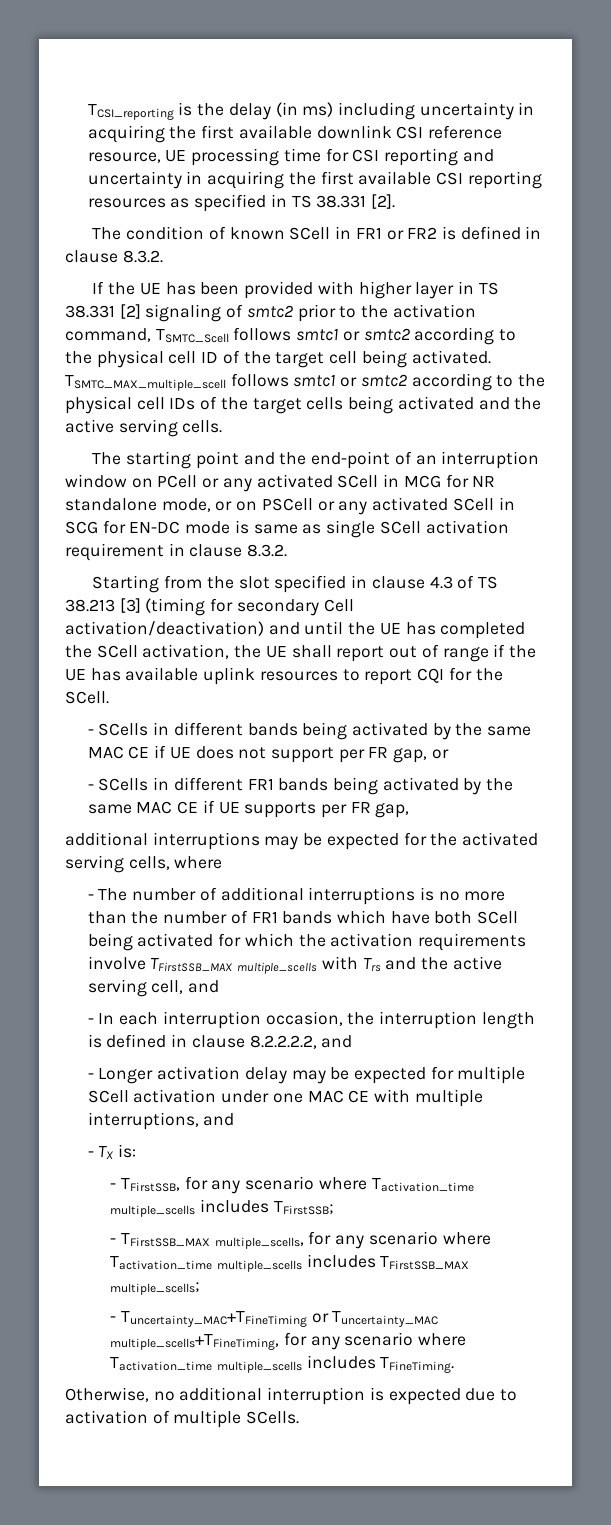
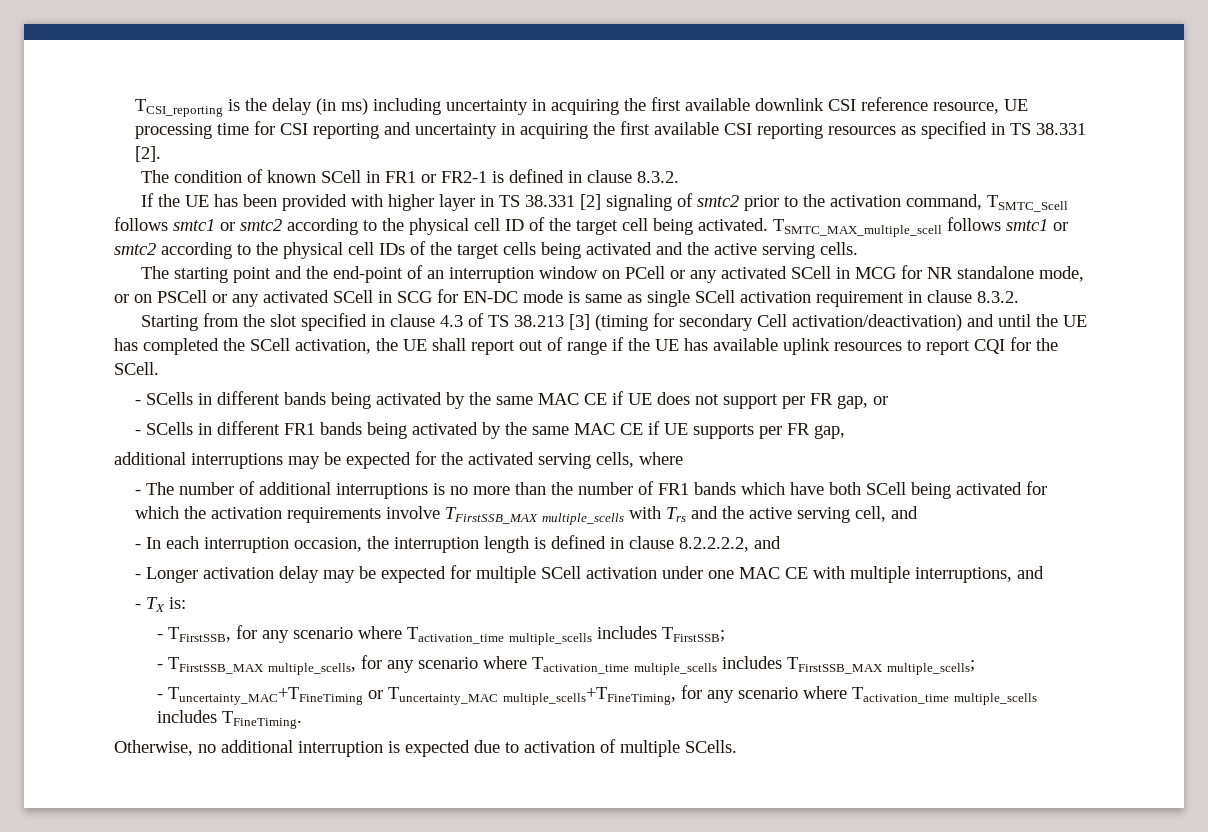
[407,227,438,239] FR2 -> [441,171,488,183] FR2-1

